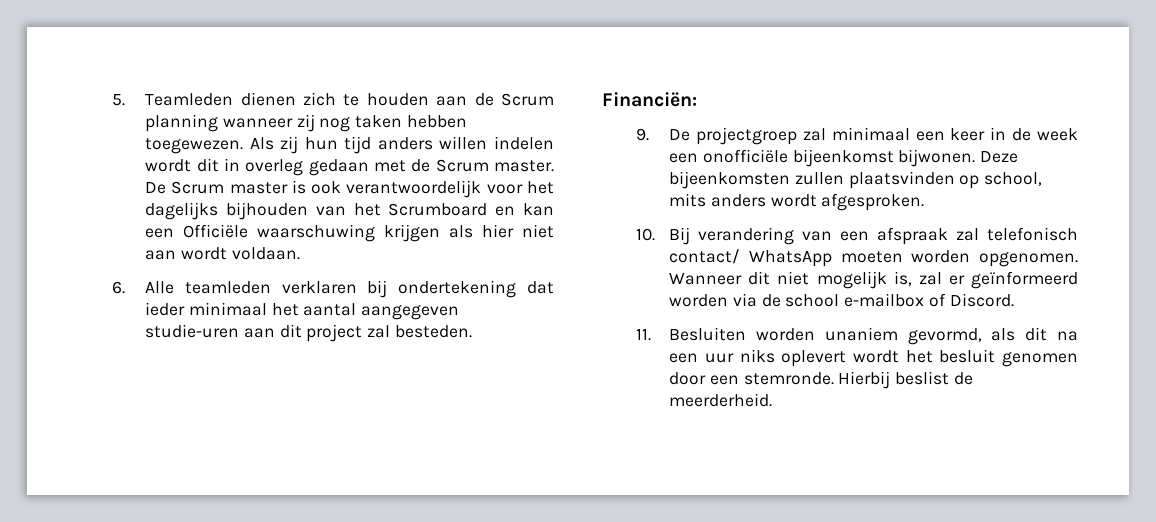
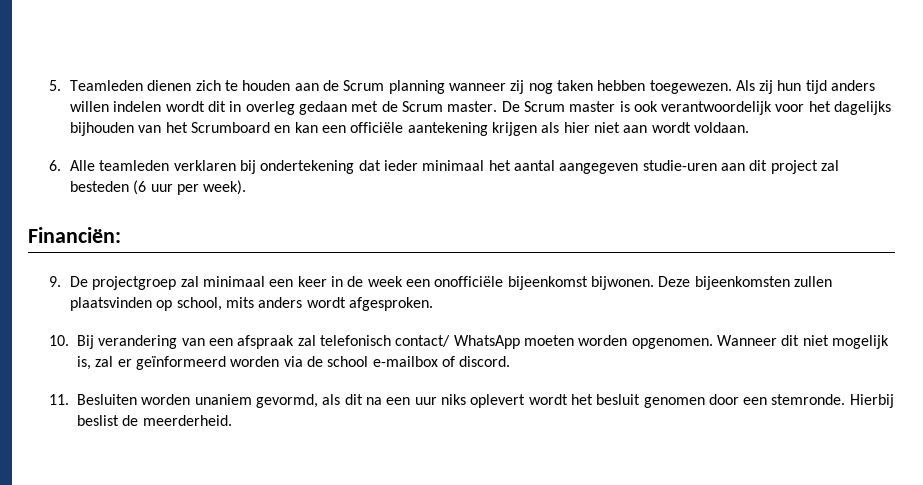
[183,224,376,242] Officiële waarschuwing -> [350,122,488,136] officiële aantekening
[394,325,472,338] besteden. -> [70,180,247,195] besteden (6 uur per week).
[949,293,1014,307] Discord. -> [459,356,511,367] discord.

